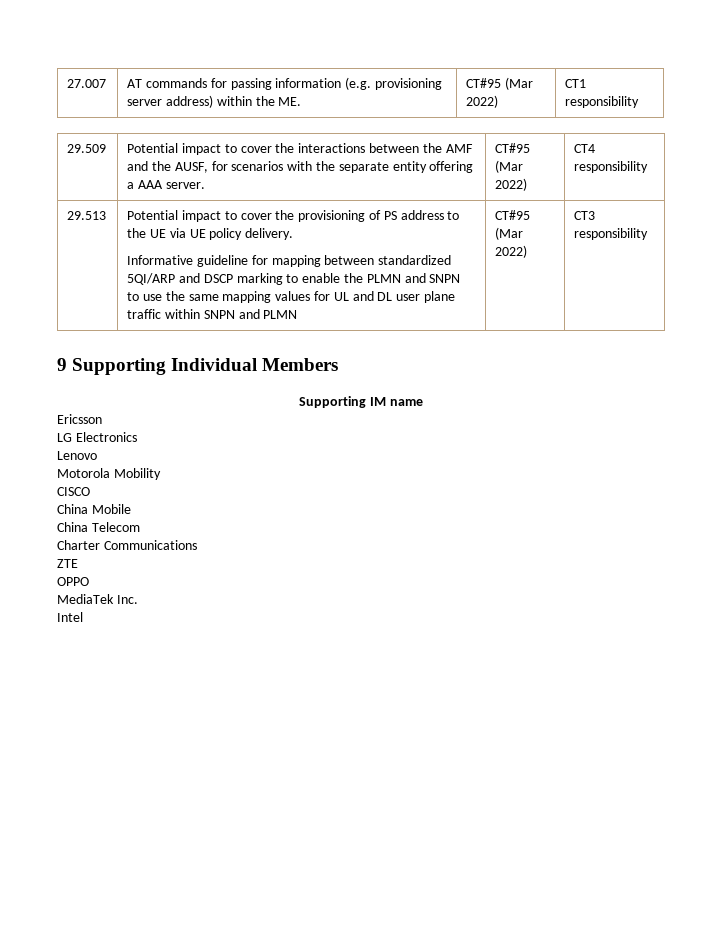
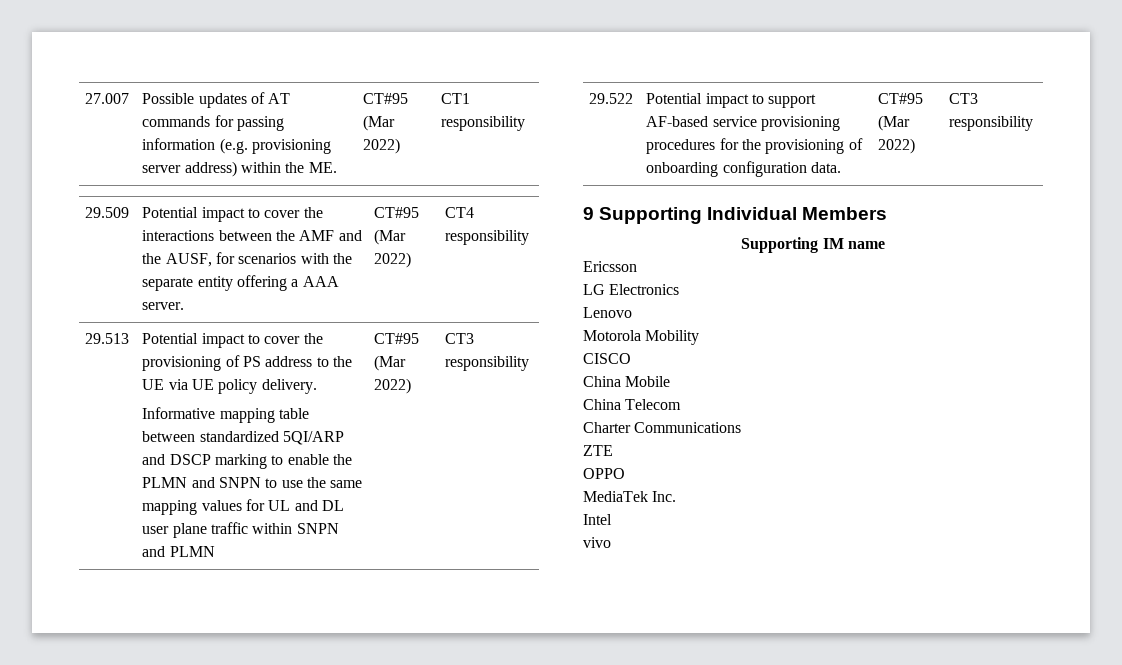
(107, 83) none -> [142,92,266,108] Possible updates of
[197,255,321,267] guideline for mapping -> [219,408,310,423] mapping table
(649, 234) none -> [589,93,634,104] [646,93,817,108] [646,116,841,131] [646,138,863,154] [646,161,842,177] [878,93,924,104] [878,115,911,131] [878,138,916,154] [949,93,979,104] [949,116,1034,131] // 29.522 | Potential impact to support AF-based service provisioning procedures for the provisioning of onboarding configuration data. | CT#95 (Mar 2022) | CT3 responsibility
(83, 617) none -> [583,537,611,548] // vivo

